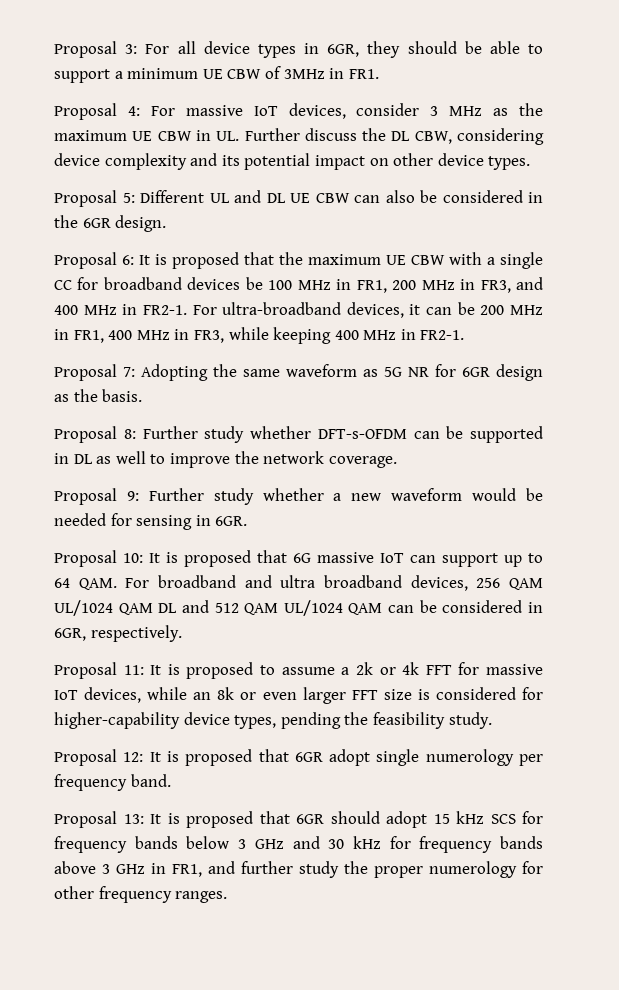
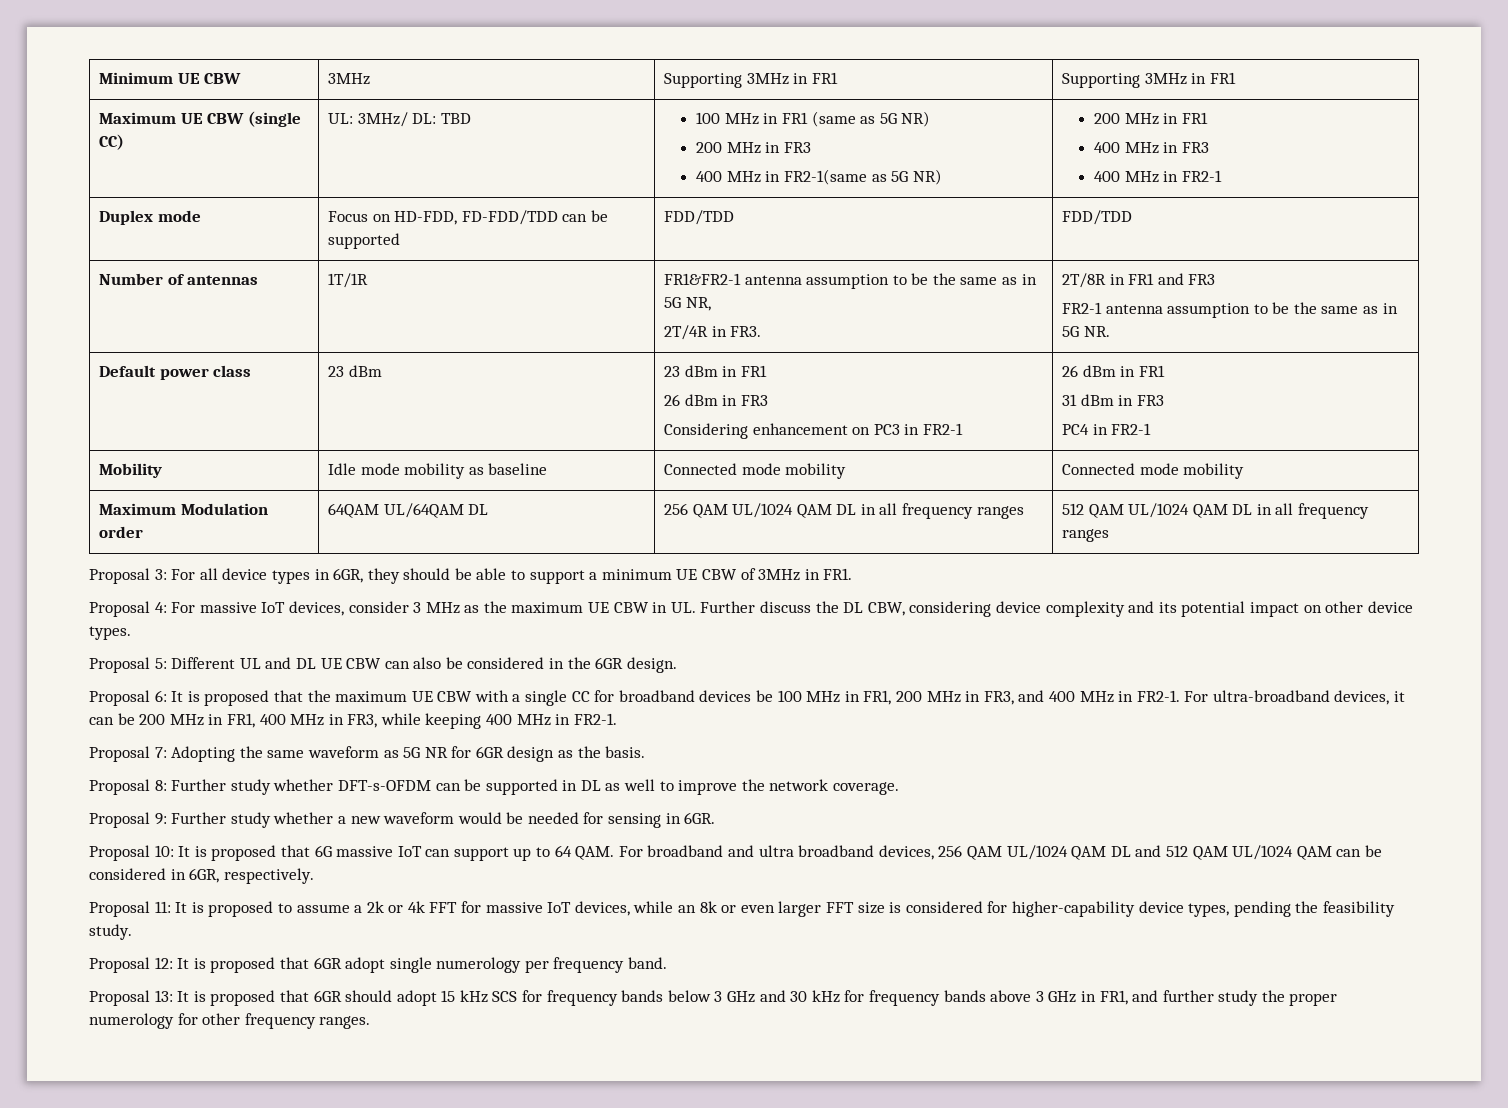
(54, 49) none -> [98,72,242,84] [327,73,370,85] [663,72,838,88] [1061,72,1236,88] [98,111,301,127] [98,134,124,150] [327,112,471,127] [696,111,931,127] [696,142,811,154] [696,169,942,185] [1094,112,1208,125] [1094,142,1209,154] [1094,170,1222,183] [98,210,201,225] [327,210,608,225] [327,233,400,249] [663,210,734,225] [1061,210,1132,225] [98,273,259,285] [327,273,368,288] [663,273,1037,289] [663,297,711,311] [663,325,762,340] [1061,273,1216,288] [1061,302,1398,318] [1061,326,1110,337] [98,365,252,380] [327,365,382,377] [663,365,767,377] [663,394,768,406] [663,423,963,439] [1061,365,1165,377] [1061,394,1164,406] [1061,423,1152,435] [98,463,162,478] [327,463,548,479] [663,463,847,479] [1061,463,1245,479] [98,503,268,515] [98,526,143,538] [327,503,489,518] [663,503,1024,519] [1061,503,1370,519] [1061,529,1109,542] Minimum UE CBW | 3MHz | Supporting 3MHz in FR1 | Supporting 3MHz in FR1 // Maximum UE CBW (single CC) | UL: 3MHz/ DL: TBD | 100 MHz in FR1 (same as 5G NR) // 200 MHz in FR3 // 400 MHz in FR2-1(same as 5G NR) | 200 MHz in FR1 // 400 MHz in FR3 // 400 MHz in FR2-1 // Duplex mode | Focus on HD-FDD, FD-FDD/TDD can be supported | FDD/TDD | FDD/TDD // Number of antennas | 1T/1R | FR1&FR2-1 antenna assumption to be the same as in 5G NR, // 2T/4R in FR3. | 2T/8R in FR1 and FR3 // FR2-1 antenna assumption to be the same as in 5G NR. // Default power class | 23 dBm | 23 dBm in FR1 // 26 dBm in FR3 // Considering enhancement on PC3 in FR2-1 | 26 dBm in FR1 // 31 dBm in FR3 // PC4 in FR2-1 // Mobility | Idle mode mobility as baseline | Connected mode mobility | Connected mode mobility // Maximum Modulation order | 64QAM UL/64QAM DL | 256 QAM UL/1024 QAM DL in all frequency ranges | 512 QAM UL/1024 QAM DL in all frequency ranges //

